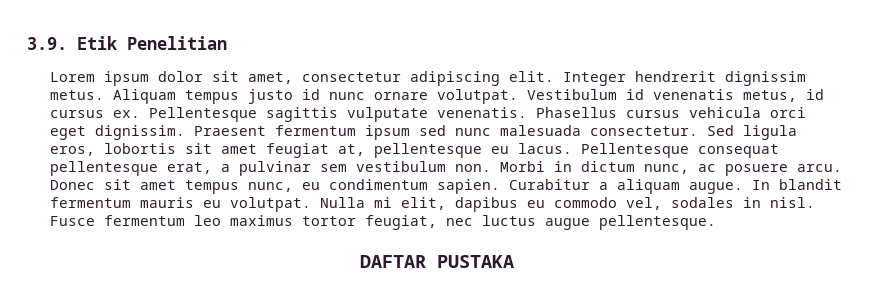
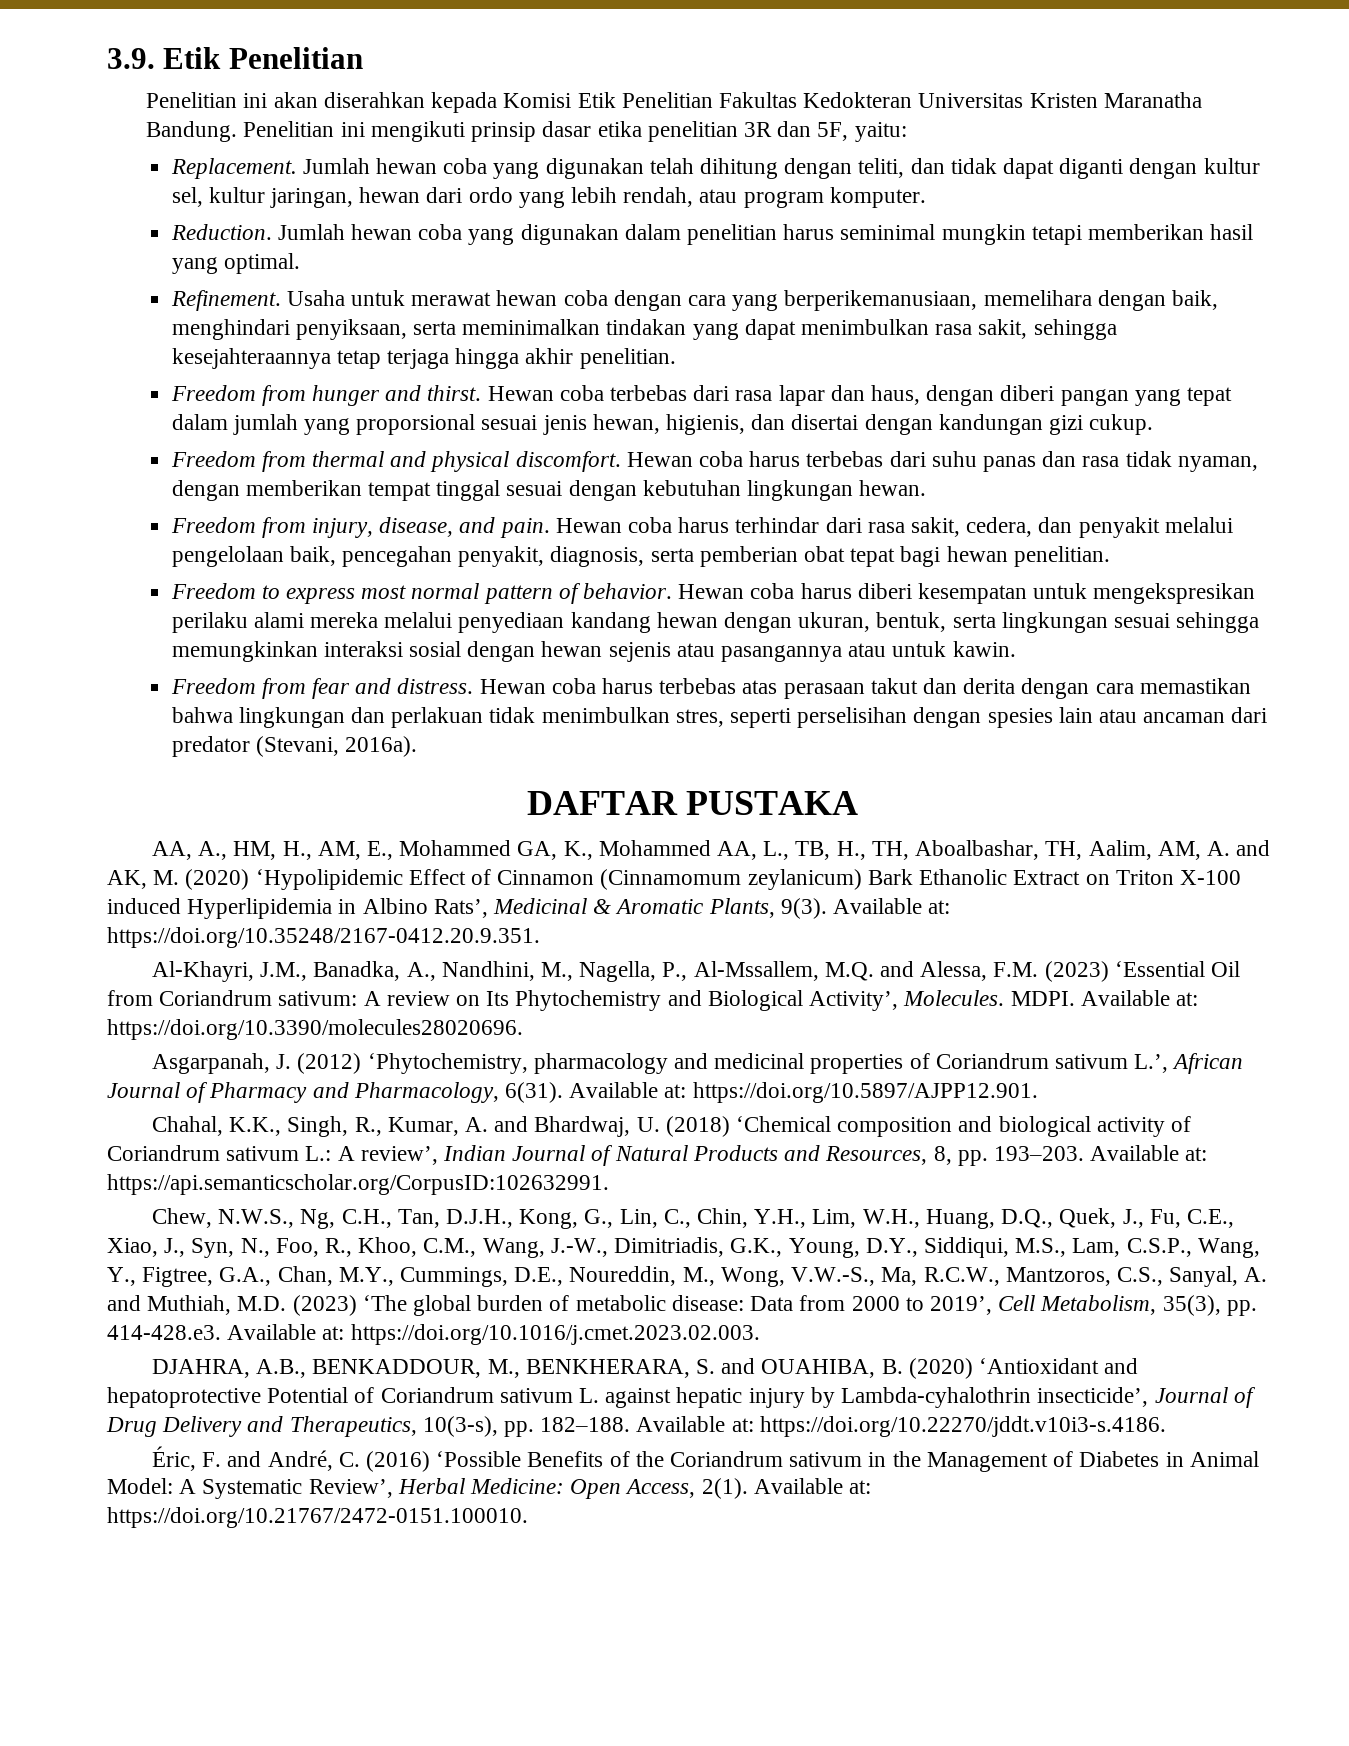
[49,71,806,86] [49,89,824,104] [49,107,806,122] [49,125,797,140] [49,143,779,158] [49,161,842,176] [49,179,842,194] [49,197,815,212] [49,215,716,230] [360,255,514,268] Lorem ipsum dolor sit amet, consectetur adipiscing elit. Integer hendrerit dignissim metus. Aliquam tempus justo id nunc ornare volutpat. Vestibulum id venenatis metus, id cursus ex. Pellentesque sagittis vulputate venenatis. Phasellus cursus vehicula orci eget dignissim. Praesent fermentum ipsum sed nunc malesuada consectetur. Sed ligula eros, lobortis sit amet feugiat at, pellentesque eu lacus. Pellentesque consequat pellentesque erat, a pulvinar sem vestibulum non. Morbi in dictum nunc, ac posuere arcu. Donec sit amet tempus nunc, eu condimentum sapien. Curabitur a aliquam augue. In blandit fermentum mauris eu volutpat. Nulla mi elit, dapibus eu commodo vel, sodales in nisl. Fusce fermentum leo maximus tortor feugiat, nec luctus augue pellentesque. // DAFTAR PUSTAKA -> [146,92,1202,113] [146,121,907,142] [170,158,1260,179] [171,187,926,208] [170,224,1254,245] [171,253,300,274] [170,290,1219,311] [171,319,1117,340] [171,348,676,369] [170,385,1233,406] [171,414,1154,435] [170,451,1258,472] [171,480,927,501] [170,517,1233,538] [171,546,1110,567] [170,583,1256,604] [171,612,1260,633] [171,641,1016,662] [170,678,1251,699] [171,707,1268,728] [171,736,417,757] [526,791,859,815] [151,840,1271,860] [107,869,1241,890] [107,898,951,919] [107,927,540,948] [151,961,1241,982] [107,990,1198,1011] [107,1019,523,1040] [151,1053,1244,1074] [107,1082,1038,1103] [151,1116,1192,1137] [107,1145,1208,1166] [107,1174,609,1195] [151,1208,1234,1229] [107,1237,1260,1258] [107,1266,1268,1287] [107,1295,1257,1316] [107,1324,760,1345] [151,1358,1139,1379] [107,1387,1256,1408] [106,1416,1166,1437] [151,1446,1259,1472] [107,1478,872,1499] [107,1507,528,1528] Penelitian ini akan diserahkan kepada Komisi Etik Penelitian Fakultas Kedokteran Universitas Kristen Maranatha Bandung. Penelitian ini mengikuti prinsip dasar etika penelitian 3R dan 5F, yaitu: // Replacement. Jumlah hewan coba yang digunakan telah dihitung dengan teliti, dan tidak dapat diganti dengan kultur sel, kultur jaringan, hewan dari ordo yang lebih rendah, atau program komputer. // Reduction. Jumlah hewan coba yang digunakan dalam penelitian harus seminimal mungkin tetapi memberikan hasil yang optimal. // Refinement. Usaha untuk merawat hewan coba dengan cara yang berperikemanusiaan, memelihara dengan baik, menghindari penyiksaan, serta meminimalkan tindakan yang dapat menimbulkan rasa sakit, sehingga kesejahteraannya tetap terjaga hingga akhir penelitian. // Freedom from hunger and thirst. Hewan coba terbebas dari rasa lapar dan haus, dengan diberi pangan yang tepat dalam jumlah yang proporsional sesuai jenis hewan, higienis, dan disertai dengan kandungan gizi cukup. // Freedom from thermal and physical discomfort. Hewan coba harus terbebas dari suhu panas dan rasa tidak nyaman, dengan memberikan tempat tinggal sesuai dengan kebutuhan lingkungan hewan. // Freedom from injury, disease, and pain. Hewan coba harus terhindar dari rasa sakit, cedera, dan penyakit melalui pengelolaan baik, pencegahan penyakit, diagnosis, serta pemberian obat tepat bagi hewan penelitian. // Freedom to express most normal pattern of behavior. Hewan coba harus diberi kesempatan untuk mengekspresikan perilaku alami mereka melalui penyediaan kandang hewan dengan ukuran, bentuk, serta lingkungan sesuai sehingga memungkinkan interaksi sosial dengan hewan sejenis atau pasangannya atau untuk kawin. // Freedom from fear and distress. Hewan coba harus terbebas atas perasaan takut dan derita dengan cara memastikan bahwa lingkungan dan perlakuan tidak menimbulkan stres, seperti perselisihan dengan spesies lain atau ancaman dari predator (Stevani, 2016a). // DAFTAR PUSTAKA // AA, A., HM, H., AM, E., Mohammed GA, K., Mohammed AA, L., TB, H., TH, Aboalbashar, TH, Aalim, AM, A. and AK, M. (2020) ‘Hypolipidemic Effect of Cinnamon (Cinnamomum zeylanicum) Bark Ethanolic Extract on Triton X-100 induced Hyperlipidemia in Albino Rats’, Medicinal & Aromatic Plants, 9(3). Available at: https://doi.org/10.35248/2167-0412.20.9.351. // Al-Khayri, J.M., Banadka, A., Nandhini, M., Nagella, P., Al-Mssallem, M.Q. and Alessa, F.M. (2023) ‘Essential Oil from Coriandrum sativum: A review on Its Phytochemistry and Biological Activity’, Molecules. MDPI. Available at: https://doi.org/10.3390/molecules28020696. // Asgarpanah, J. (2012) ‘Phytochemistry, pharmacology and medicinal properties of Coriandrum sativum L.’, African Journal of Pharmacy and Pharmacology, 6(31). Available at: https://doi.org/10.5897/AJPP12.901. // Chahal, K.K., Singh, R., Kumar, A. and Bhardwaj, U. (2018) ‘Chemical composition and biological activity of Coriandrum sativum L.: A review’, Indian Journal of Natural Products and Resources, 8, pp. 193–203. Available at: https://api.semanticscholar.org/CorpusID:102632991. // Chew, N.W.S., Ng, C.H., Tan, D.J.H., Kong, G., Lin, C., Chin, Y.H., Lim, W.H., Huang, D.Q., Quek, J., Fu, C.E., Xiao, J., Syn, N., Foo, R., Khoo, C.M., Wang, J.-W., Dimitriadis, G.K., Young, D.Y., Siddiqui, M.S., Lam, C.S.P., Wang, Y., Figtree, G.A., Chan, M.Y., Cummings, D.E., Noureddin, M., Wong, V.W.-S., Ma, R.C.W., Mantzoros, C.S., Sanyal, A. and Muthiah, M.D. (2023) ‘The global burden of metabolic disease: Data from 2000 to 2019’, Cell Metabolism, 35(3), pp. 414-428.e3. Available at: https://doi.org/10.1016/j.cmet.2023.02.003. // DJAHRA, A.B., BENKADDOUR, M., BENKHERARA, S. and OUAHIBA, B. (2020) ‘Antioxidant and hepatoprotective Potential of Coriandrum sativum L. against hepatic injury by Lambda-cyhalothrin insecticide’, Journal of Drug Delivery and Therapeutics, 10(3-s), pp. 182–188. Available at: https://doi.org/10.22270/jddt.v10i3-s.4186. // Éric, F. and André, C. (2016) ‘Possible Benefits of the Coriandrum sativum in the Management of Diabetes in Animal Model: A Systematic Review’, Herbal Medicine: Open Access, 2(1). Available at: https://doi.org/10.21767/2472-0151.100010.

